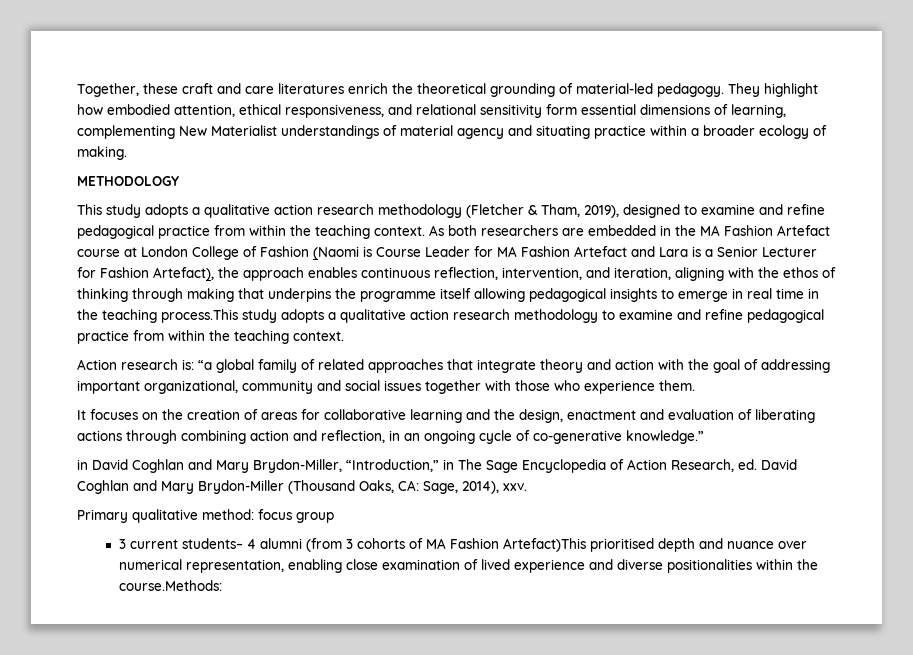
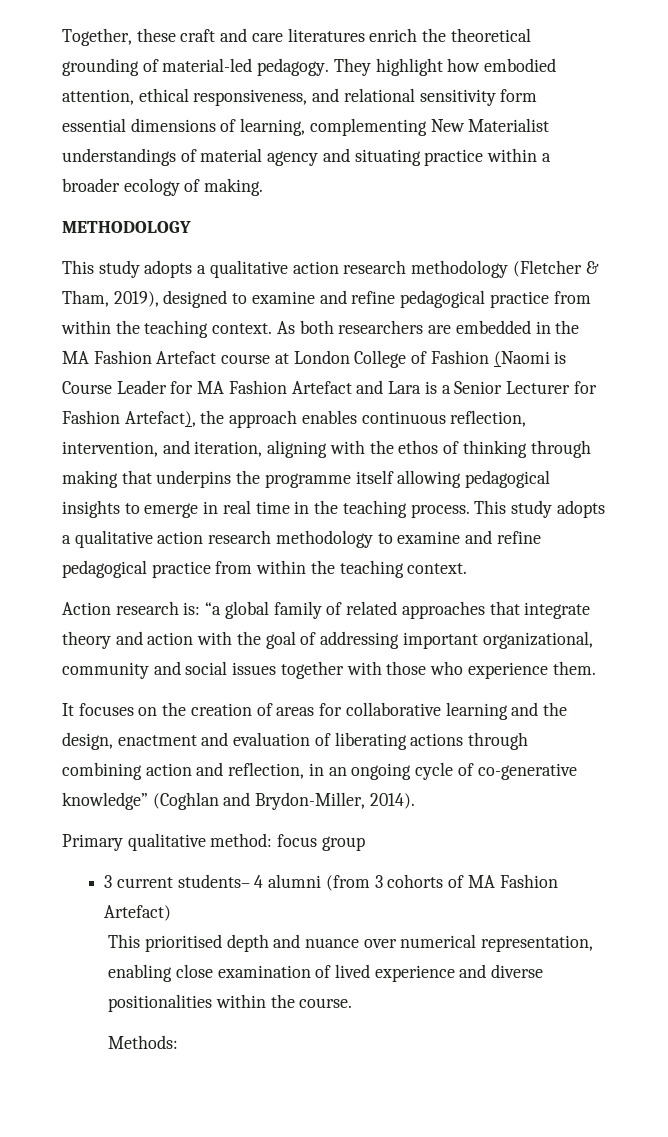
[161,309,238,323] process.This -> [410,500,507,518] process. This
[626,430,704,444] [77,459,797,473] [77,480,527,494] knowledge.” // in David Coghlan and Mary Brydon-Miller, “Introduction,” in The Sage Encyclopedia of Action Research, ed. David Coghlan and Mary Brydon-Miller (Thousand Oaks, CA: Sage, 2014), xxv. -> [62,792,415,810] knowledge” (Coghlan and Brydon-Miller, 2014).
[502,538,586,552] Artefact)This -> [104,905,172,921] [108,934,141,948] Artefact) // This
[118,580,222,591] course.Methods: -> [299,998,353,1008] [108,1035,179,1049] course. // Methods:

